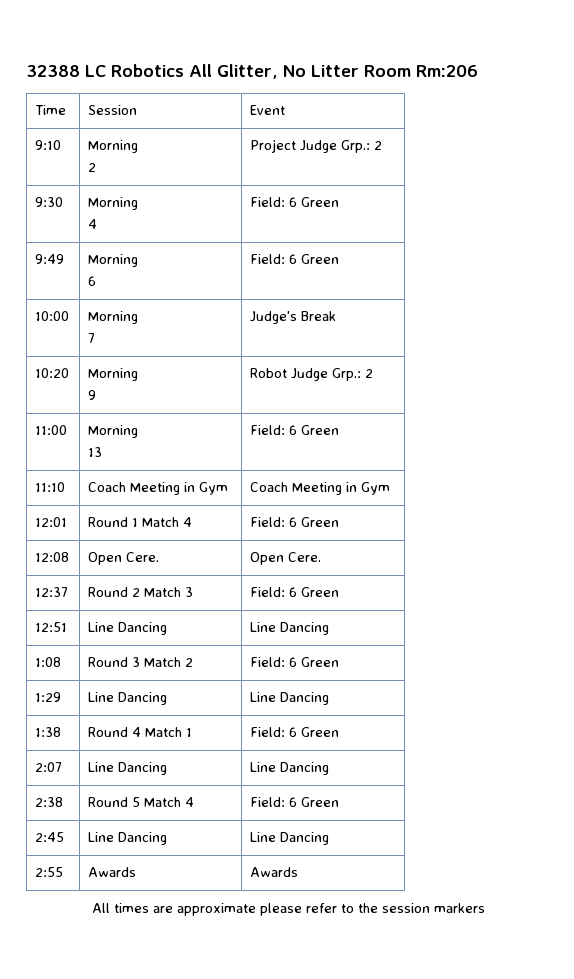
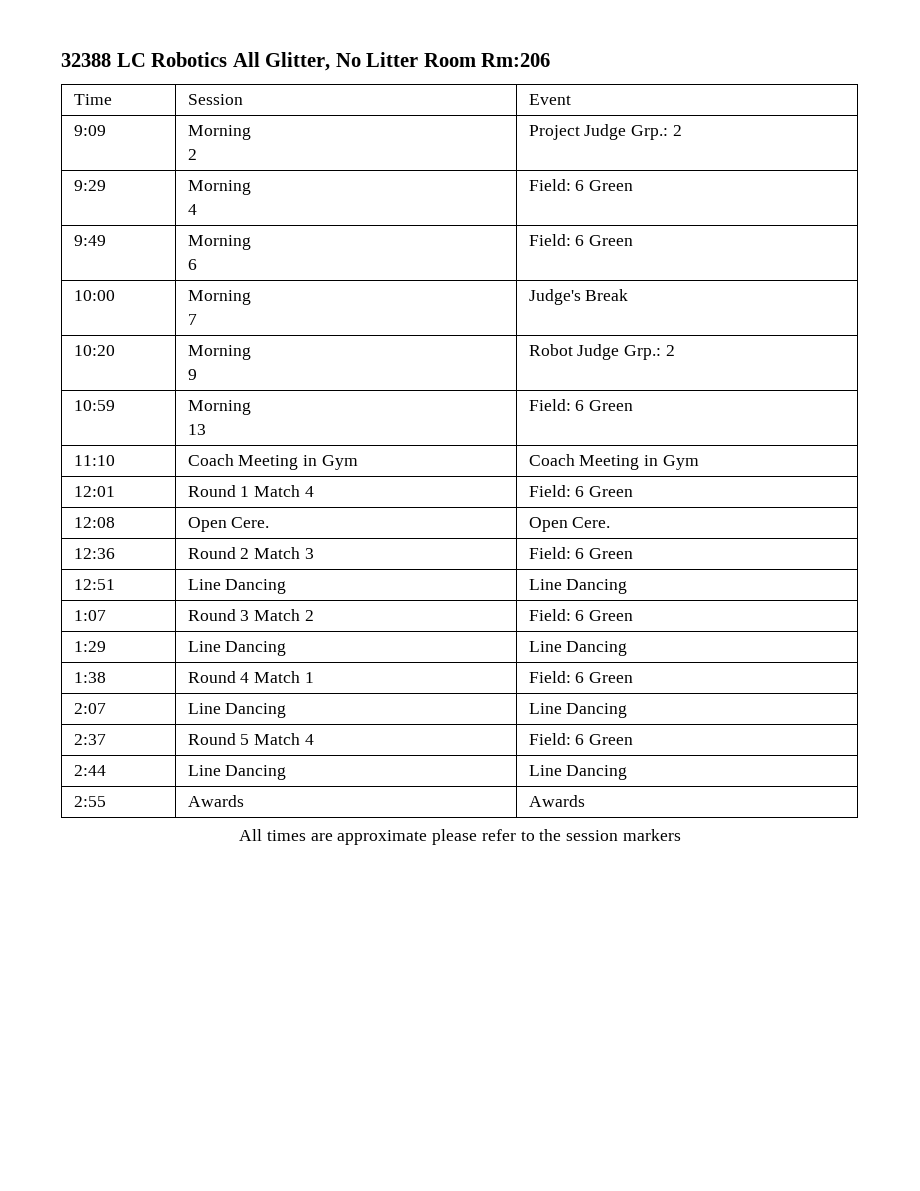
[35,140,62,150] 9:10 -> [73,125,106,136] 9:09
[35,197,64,207] 9:30 -> [73,180,106,191] 9:29
[35,425,68,435] 11:00 -> [73,400,115,411] 10:59
[35,587,69,597] 12:37 -> [73,548,115,559] 12:36
[35,657,62,667] 1:08 -> [73,610,106,621] 1:07
[35,797,64,807] 2:38 -> [73,734,106,745] 2:37
[35,832,65,842] 2:45 -> [73,765,106,776] 2:44

